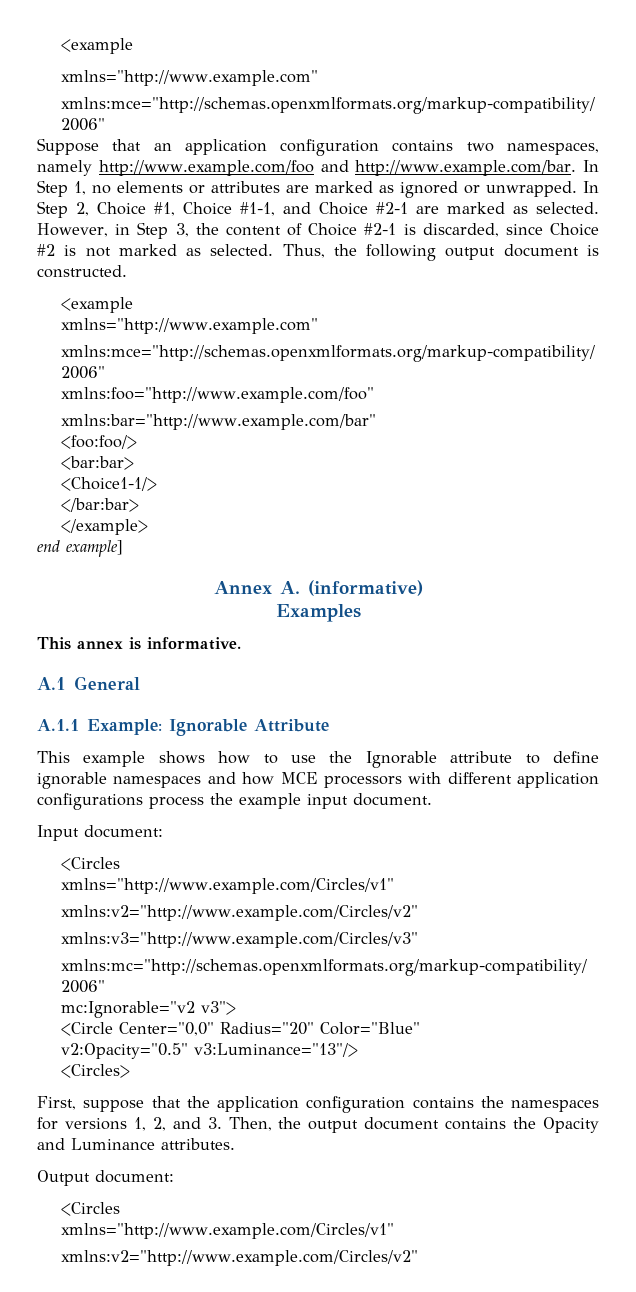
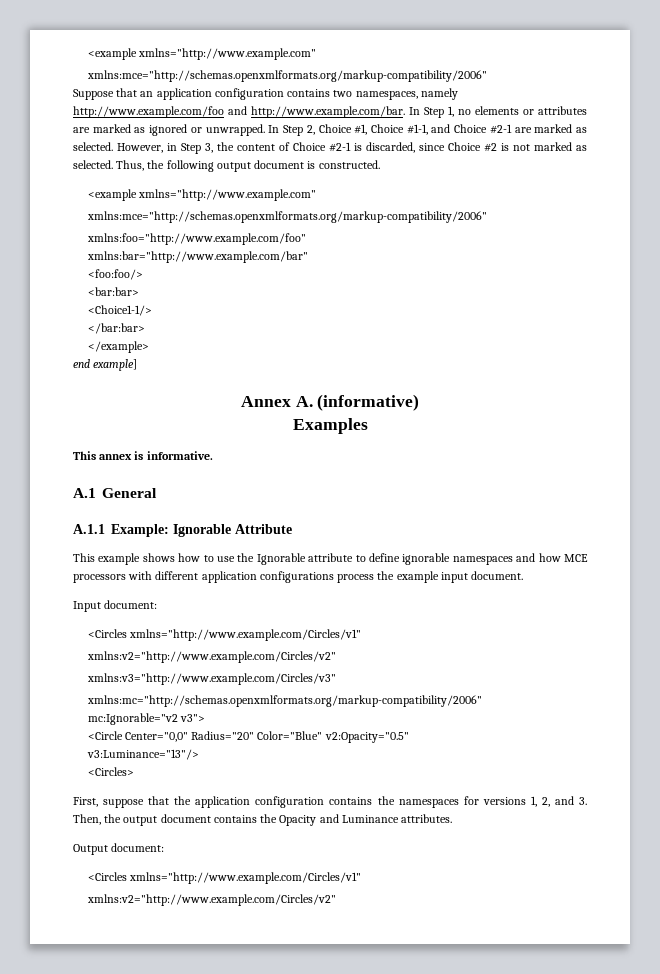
[60,38,133,54] <example // -> [87,48,137,60] <example
(133, 305) // -> (137, 195) none
(120, 864) // -> (127, 633) none
[60,1043,188,1059] // v2:Opacity="0.5" -> [324,732,409,743] v2:Opacity="0.5" //
(120, 1209) // -> (127, 876) none

